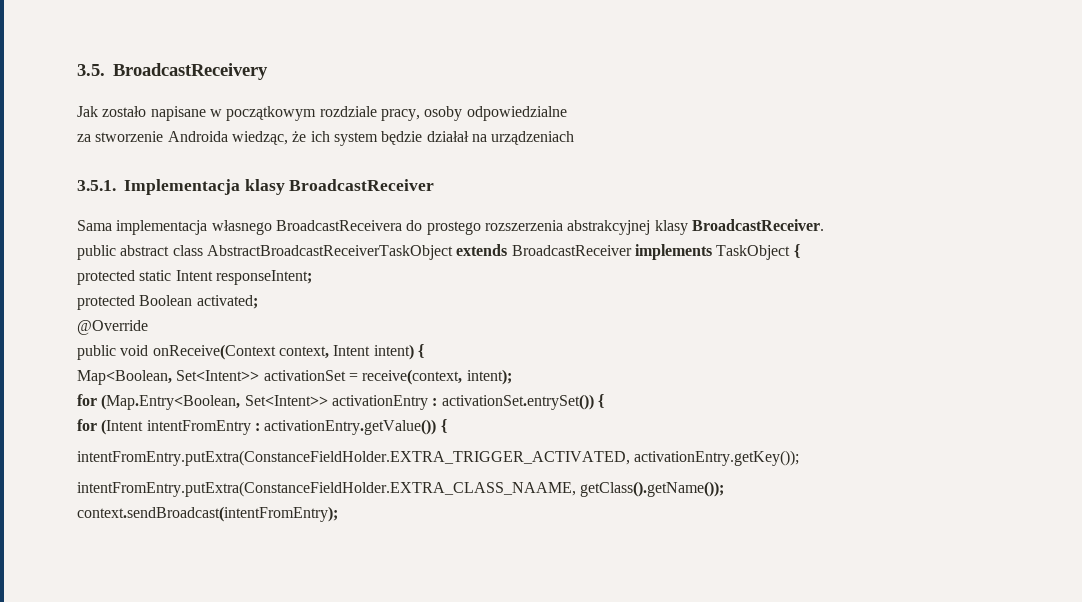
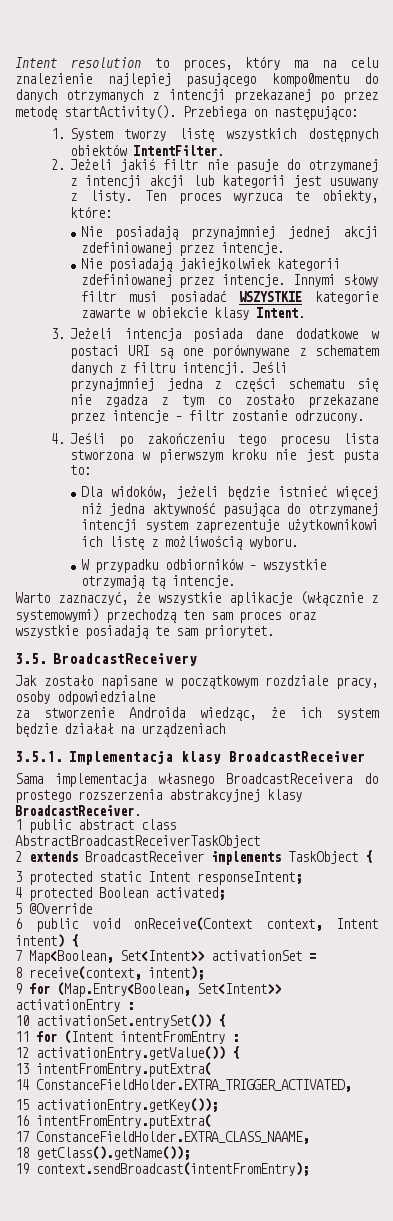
(77, 70) none -> [15,56,378,71] [15,73,378,87] [15,89,378,103] [15,105,358,120] [50,128,378,142] [70,144,225,156] [50,158,378,173] [70,175,378,188] [70,190,379,204] [70,206,113,218] [80,226,379,240] [80,242,284,256] [80,258,340,272] [80,274,379,288] [80,290,378,305] [80,307,305,320] [50,328,380,342] [70,344,380,359] [70,361,288,375] [70,377,379,392] [70,394,378,408] [70,410,365,424] [50,432,378,447] [70,449,379,463] [70,465,92,475] [80,485,378,500] [80,502,378,517] [80,519,378,533] [80,535,298,550] [80,558,326,573] [80,575,235,589] [15,591,378,606] [15,608,316,623] [15,625,274,639] Intent resolution to proces, który ma na celu znalezienie najlepiej pasującego kompo0mentu do danych otrzymanych z intencji przekazanej po przez metodę startActivity(). Przebiega on następująco: // 1. System tworzy listę wszystkich dostępnych obiektów IntentFilter. // 2. Jeżeli jakiś filtr nie pasuje do otrzymanej z intencji akcji lub kategorii jest usuwany z listy. Ten proces wyrzuca te obiekty, które: // Nie posiadają przynajmniej jednej akcji zdefiniowanej przez intencje. // Nie posiadają jakiejkolwiek kategorii zdefiniowanej przez intencje. Innymi słowy filtr musi posiadać WSZYSTKIE kategorie zawarte w obiekcie klasy Intent. // 3. Jeżeli intencja posiada dane dodatkowe w postaci URI są one porównywane z schematem danych z filtru intencji. Jeśli przynajmniej jedna z części schematu się nie zgadza z tym co zostało przekazane przez intencje – filtr zostanie odrzucony. // 4. Jeśli po zakończeniu tego procesu lista stworzona w pierwszym kroku nie jest pusta to: // Dla widoków, jeżeli będzie istnieć więcej niż jedna aktywność pasująca do otrzymanej intencji system zaprezentuje użytkownikowi ich listę z możliwością wyboru. // W przypadku odbiorników – wszystkie otrzymają tą intencje. // Warto zaznaczyć, że wszystkie aplikacje (włącznie z systemowymi) przechodzą ten sam proces oraz wszystkie posiadają te sam priorytet. //
(824, 225) none -> [15,819,22,830] 1
(453, 252) none -> [15,851,22,862] // 2
(800, 251) none -> [15,871,22,882] 3
(312, 277) none -> [15,887,22,898] 4
(258, 302) none -> [15,903,22,914] 5
(148, 327) none -> [15,918,22,929] 6
(424, 351) none -> [15,950,22,961] 7
(358, 377) none -> [15,967,22,978] // 8
(512, 377) none -> [15,983,22,994] 9
(438, 402) none -> [15,1015,29,1026] // 10
(604, 401) none -> [15,1031,29,1042] 11
(260, 427) none -> [15,1047,29,1058] // 12
[77,450,800,466] [77,481,576,497] intentFromEntry.putExtra(ConstanceFieldHolder.EXTRA_TRIGGER_ACTIVATED, activationEntry.getKey()); // intentFromEntry.putExtra(ConstanceFieldHolder.EXTRA_CLASS_NAAME, -> [15,1062,211,1077] [15,1079,351,1092] [15,1098,218,1112] [15,1114,211,1129] [15,1131,309,1144] [15,1147,29,1158] 13 intentFromEntry.putExtra( // 14 ConstanceFieldHolder.EXTRA_TRIGGER_ACTIVATED, // 15 activationEntry.getKey()); // 16 intentFromEntry.putExtra( // 17 ConstanceFieldHolder.EXTRA_CLASS_NAAME, // 18
(725, 489) none -> [15,1163,29,1174] 19

